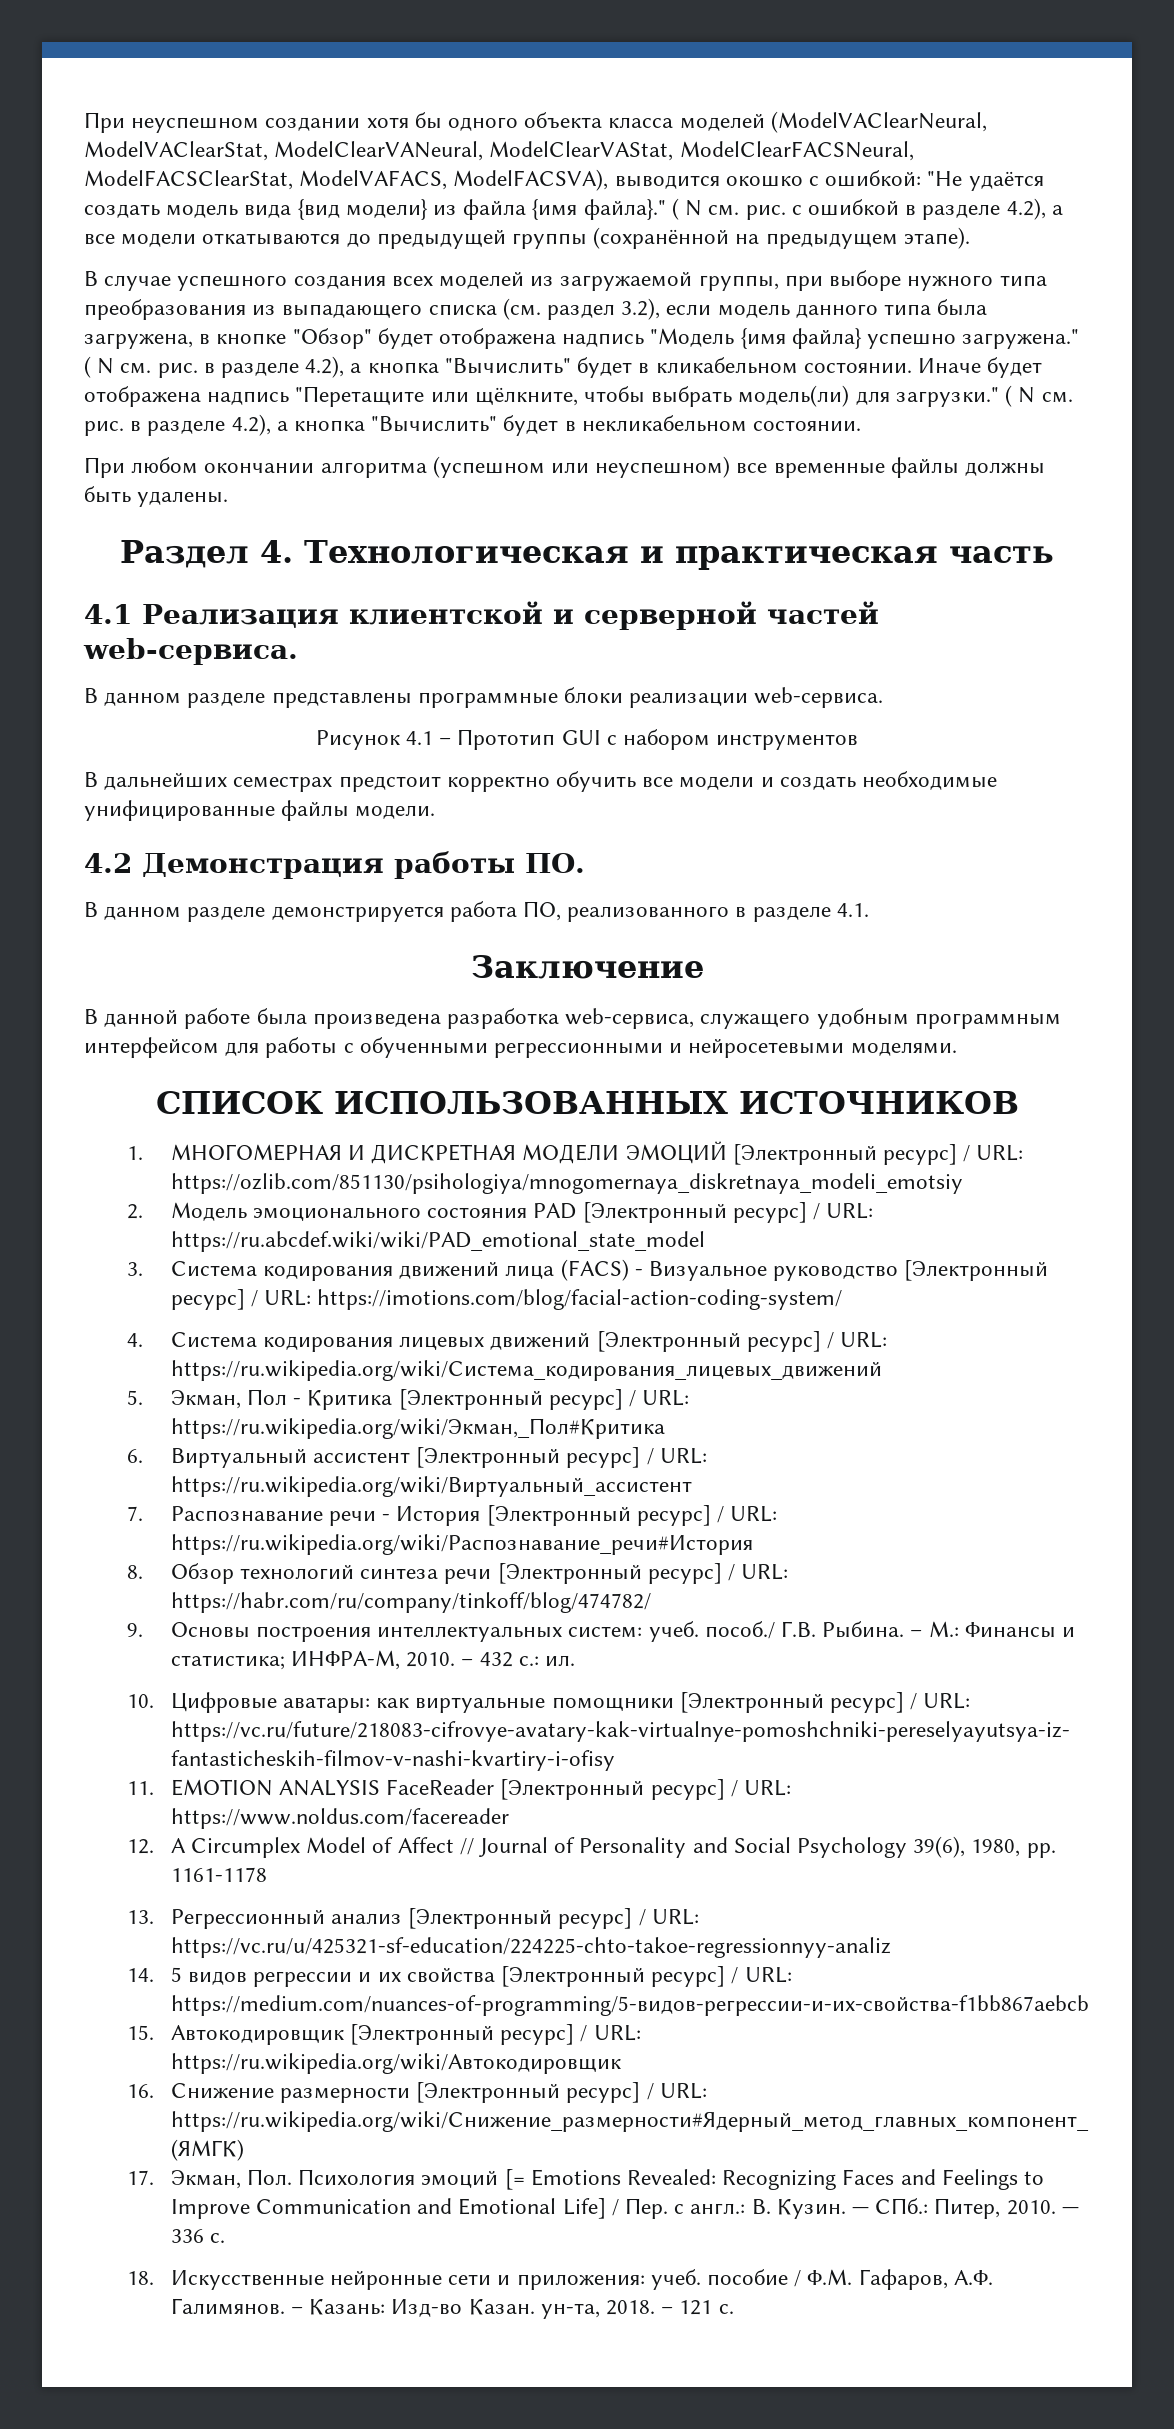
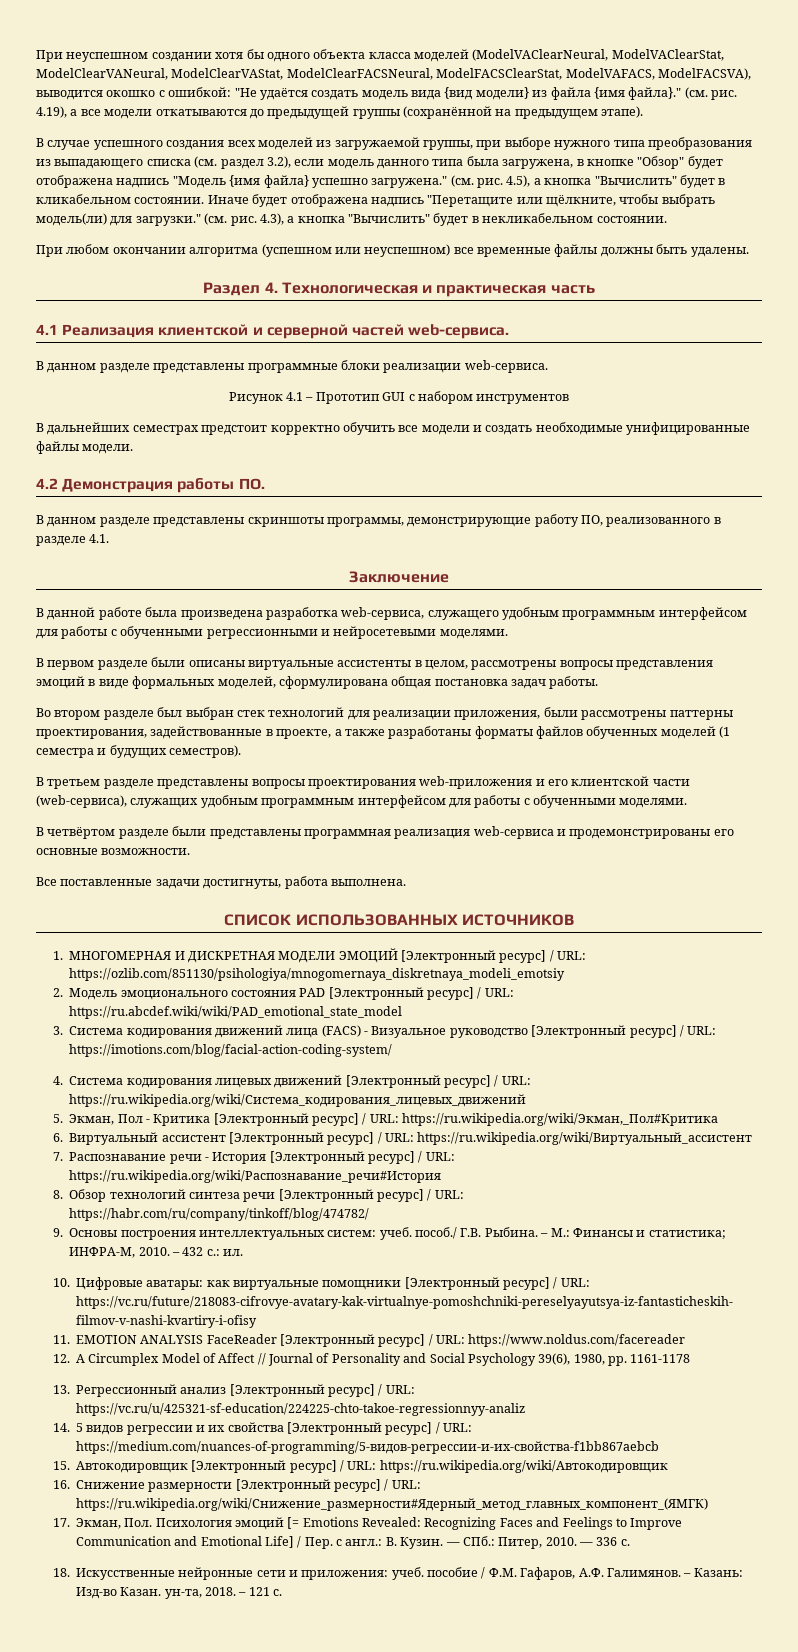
[671,198,1046,220] ( N см. рис. с ошибкой в разделе 4.2), -> [684,87,737,100] [36,106,67,118] (см. рис. 4.19),
[84,356,345,378] ( N см. рис. в разделе 4.2), -> [450,175,531,188] (см. рис. 4.5),
[1005,385,1073,407] [84,414,271,436] ( N см. рис. в разделе 4.2), -> [204,213,284,226] (см. рис. 4.3),
[271,901,517,922] демонстрируется работа -> [153,514,579,527] представлены скриншоты программы, демонстрирующие работу
(957, 1049) none -> [36,657,714,670] [36,676,599,689] [36,707,733,720] [36,726,731,739] [36,745,242,758] [36,776,690,789] [36,795,688,808] [36,826,734,839] [36,848,191,855] [36,876,406,889] // В первом разделе были описаны виртуальные ассистенты в целом, рассмотрены вопросы представления эмоций в виде формальных моделей, сформулирована общая постановка задач работы. // Во втором разделе был выбран стек технологий для реализации приложения, были рассмотрены паттерны проектирования, задействованные в проекте, а также разработаны форматы файлов обученных моделей (1 семестра и будущих семестров). // В третьем разделе представлены вопросы проектирования web-приложения и его клиентской части (web-сервиса), служащих удобным программным интерфейсом для работы с обученными моделями. // В четвёртом разделе были представлены программная реализация web-сервиса и продемонстрированы его основные возможности. // Все поставленные задачи достигнуты, работа выполнена.

